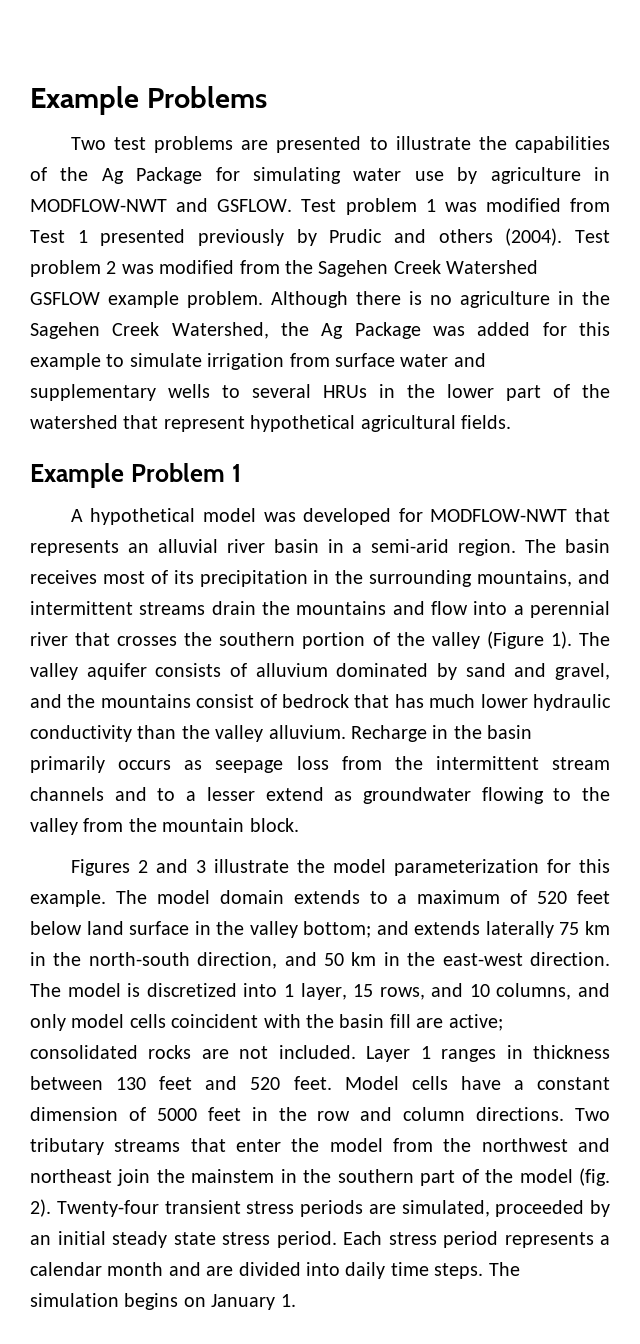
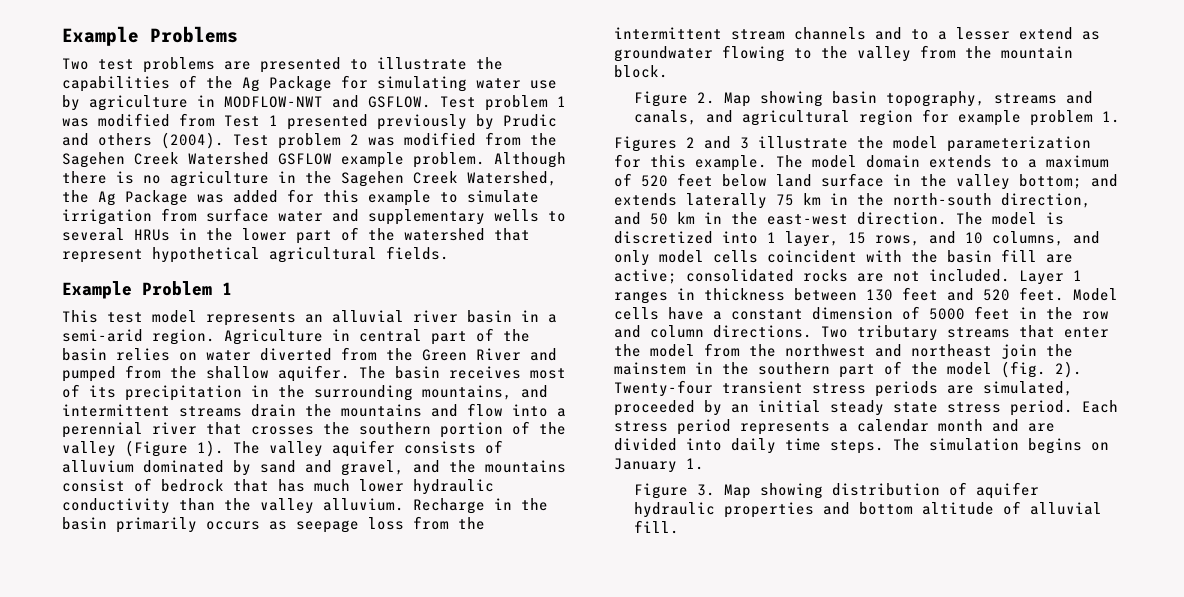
[70,508,610,525] A hypothetical model was developed for MODFLOW-NWT that -> [62,310,197,323] This test model
(517, 547) none -> [224,328,530,345] [62,347,557,361] [62,365,350,382] Agriculture in central part of the basin relies on water diverted from the Green River and pumped from the shallow aquifer.
(299, 825) none -> [634,91,1094,107] [634,109,1121,126] // Figure 2. Map showing basin topography, streams and canals, and agricultural region for example problem 1.
(296, 1300) none -> [634,482,1040,499] [634,501,1103,518] [634,520,680,534] // Figure 3. Map showing distribution of aquifer hydraulic properties and bottom altitude of alluvial fill.

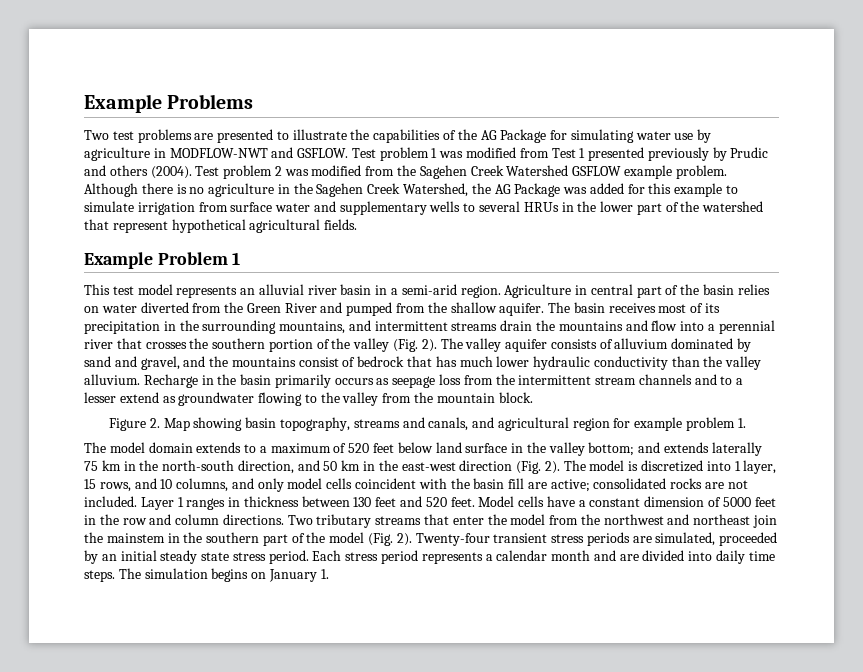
[242,77,260,92] Ag -> [480,130,497,140] AG
[98,191,116,206] Ag -> [494,184,511,194] AG
[125,440,224,457] (Figure 1). -> [393,339,437,352] (Fig. 2).
[614,136,1091,152] [614,154,767,171] Figures 2 and 3 illustrate the model parameterization for this example. -> (746, 423) none
[857,212,947,225] direction. -> [459,460,560,474] direction (Fig. 2).
[1001,361,1046,378] (fig. -> [368,533,394,546] (Fig.
[634,482,1040,499] [634,501,1103,518] [634,520,680,534] // Figure 3. Map showing distribution of aquifer hydraulic properties and bottom altitude of alluvial fill. -> (329, 574) none

